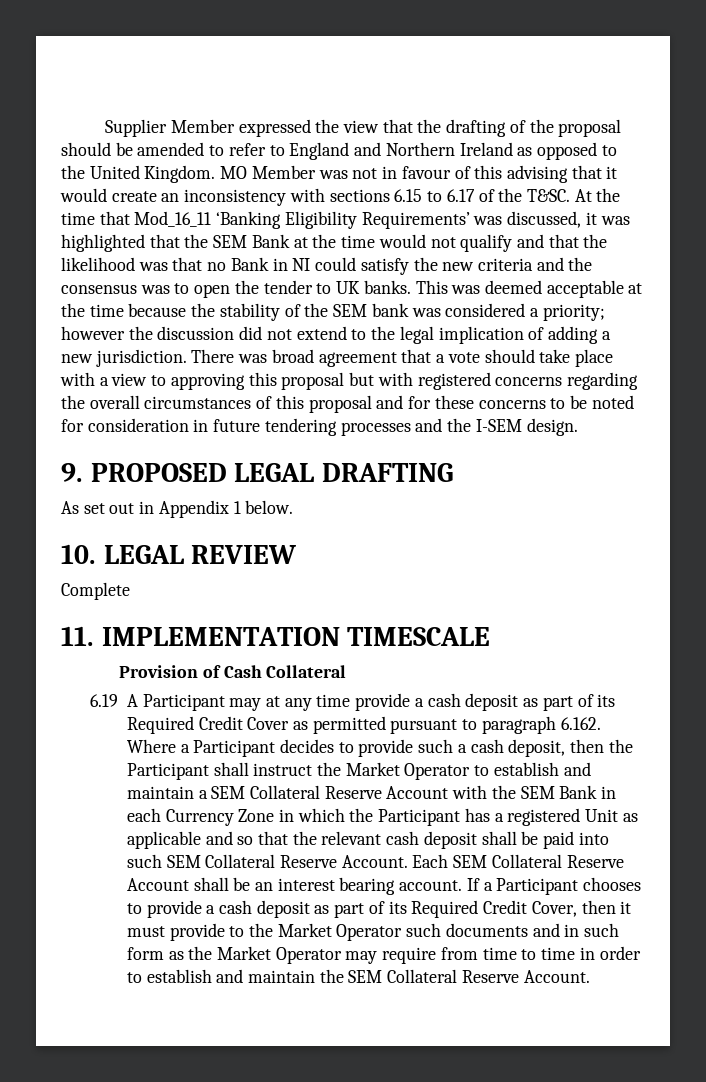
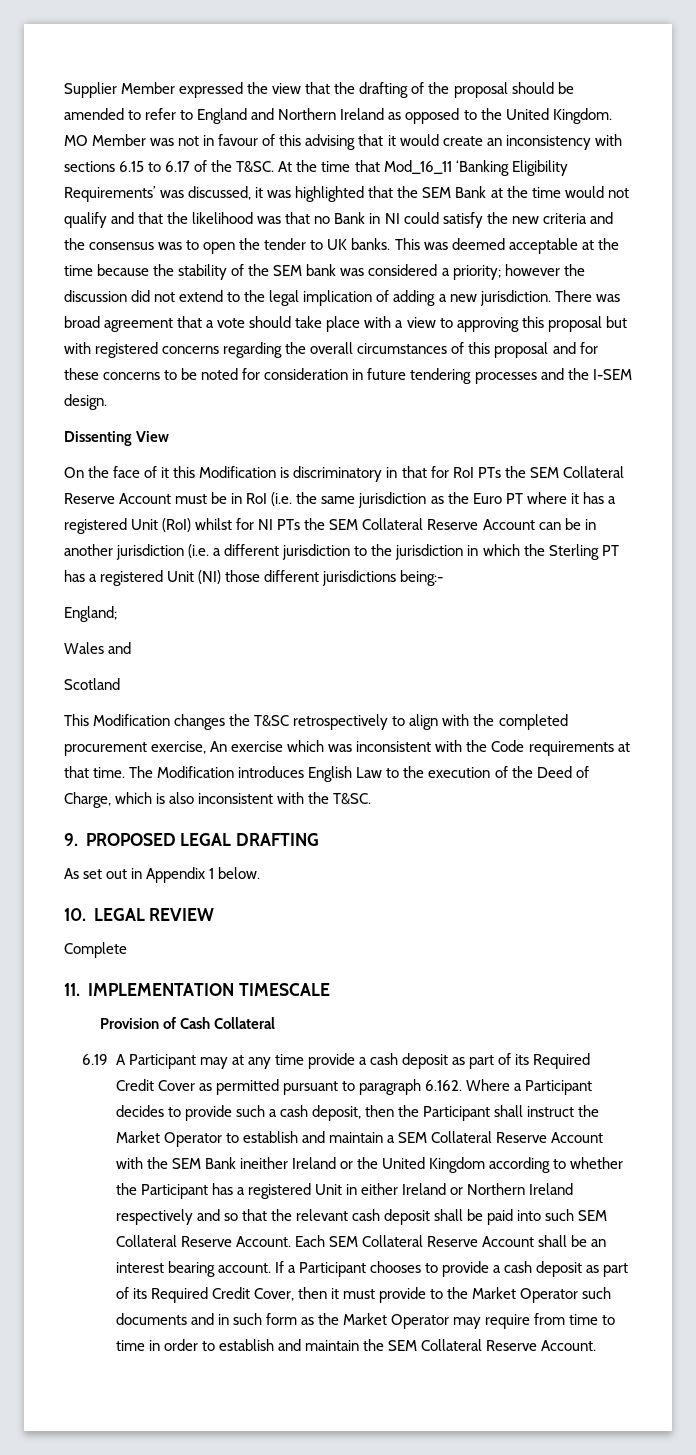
(578, 427) none -> [64,431,170,446] [64,466,624,482] [64,492,616,508] [64,518,596,534] [64,544,619,560] [64,570,444,586] [64,606,117,622] [64,642,132,654] [64,678,120,690] [64,714,568,730] [64,740,630,756] [64,766,589,782] [64,792,372,808] // Dissenting View // On the face of it this Modification is discriminatory in that for RoI PTs the SEM Collateral Reserve Account must be in RoI (i.e. the same jurisdiction as the Euro PT where it has a registered Unit (RoI) whilst for NI PTs the SEM Collateral Reserve Account can be in another jurisdiction (i.e. a different jurisdiction to the jurisdiction in which the Sterling PT has a registered Unit (NI) those different jurisdictions being:- // England; // Wales and // Scotland // This Modification changes the T&SC retrospectively to align with the completed procurement exercise, An exercise which was inconsistent with the Code requirements at that time. The Modification introduces English Law to the execution of the Deed of Charge, which is also inconsistent with the T&SC.
[601,786,617,799] [126,808,345,826] in each Currency Zone in which -> [239,1157,624,1173] ineither Ireland or the United Kingdom according to whether
[622,813,638,822] [126,831,201,849] as applicable -> [345,1183,574,1195] [115,1209,193,1225] in either Ireland or Northern Ireland respectively

